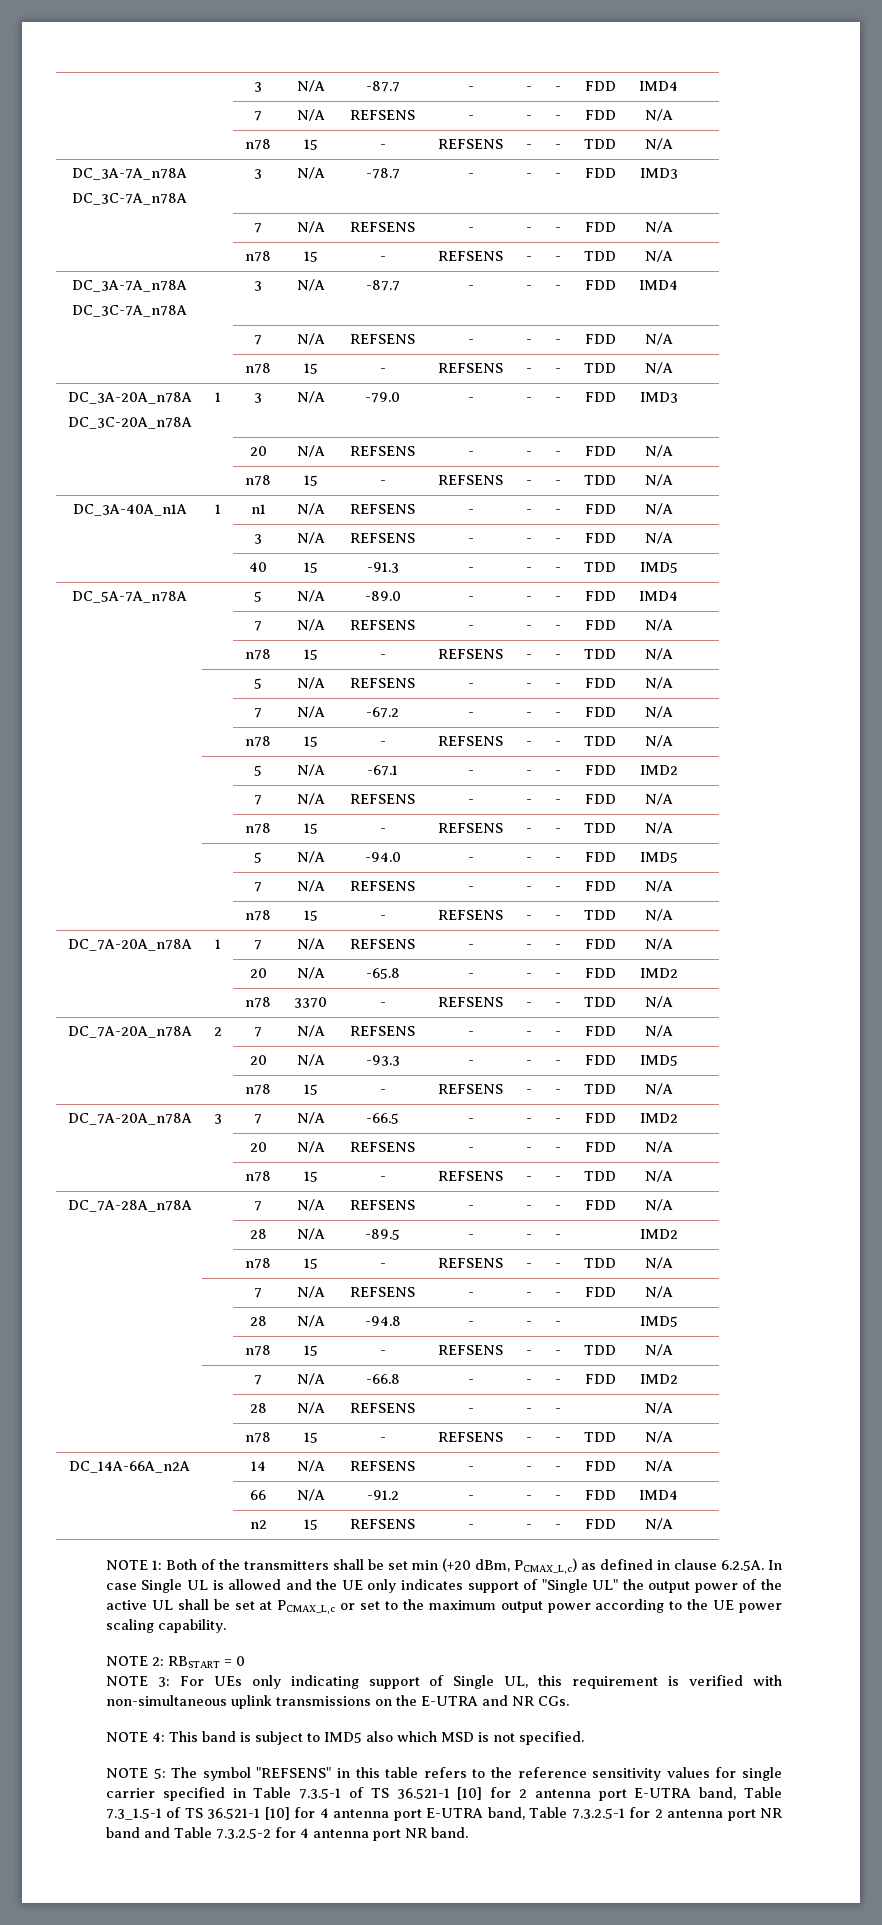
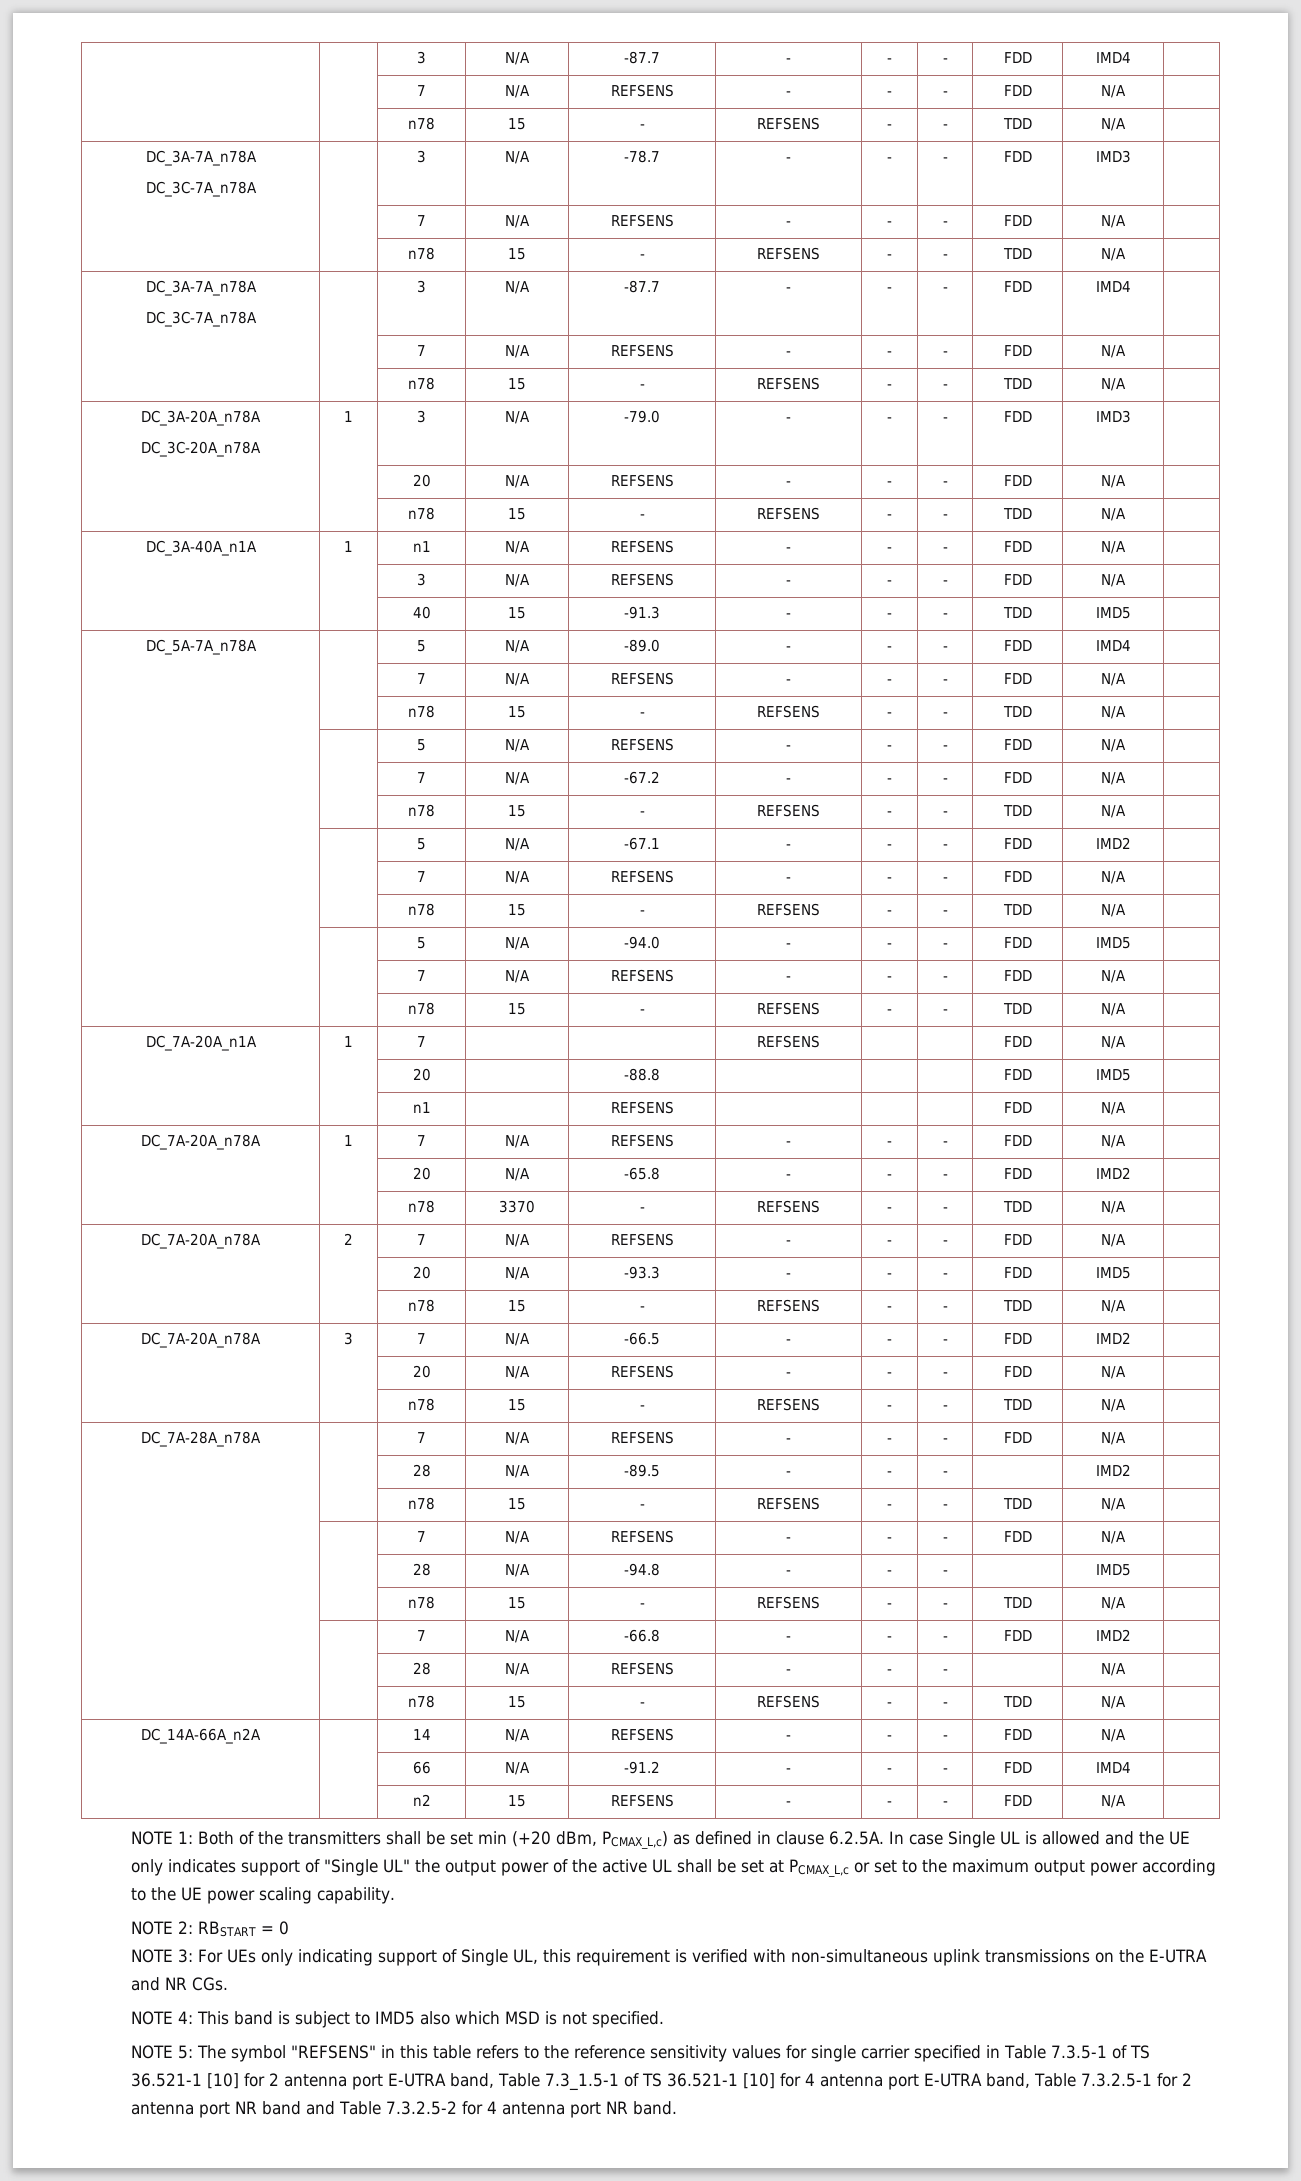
(673, 915) none -> [145,1035,257,1051] [344,1036,353,1047] [417,1036,426,1047] [757,1035,820,1048] [1003,1036,1032,1047] [1101,1036,1126,1049] [412,1068,431,1081] [624,1068,660,1081] [1003,1069,1032,1080] [1095,1069,1131,1081] [412,1102,431,1113] [610,1101,674,1114] [1003,1102,1032,1113] [1101,1102,1126,1115] // DC_7A-20A_n1A | 1 | 7 | | | REFSENS | | | FDD | N/A | // | | 20 | | -88.8 | | | | FDD | IMD5 | // | | n1 | | REFSENS | | | | FDD | N/A |

